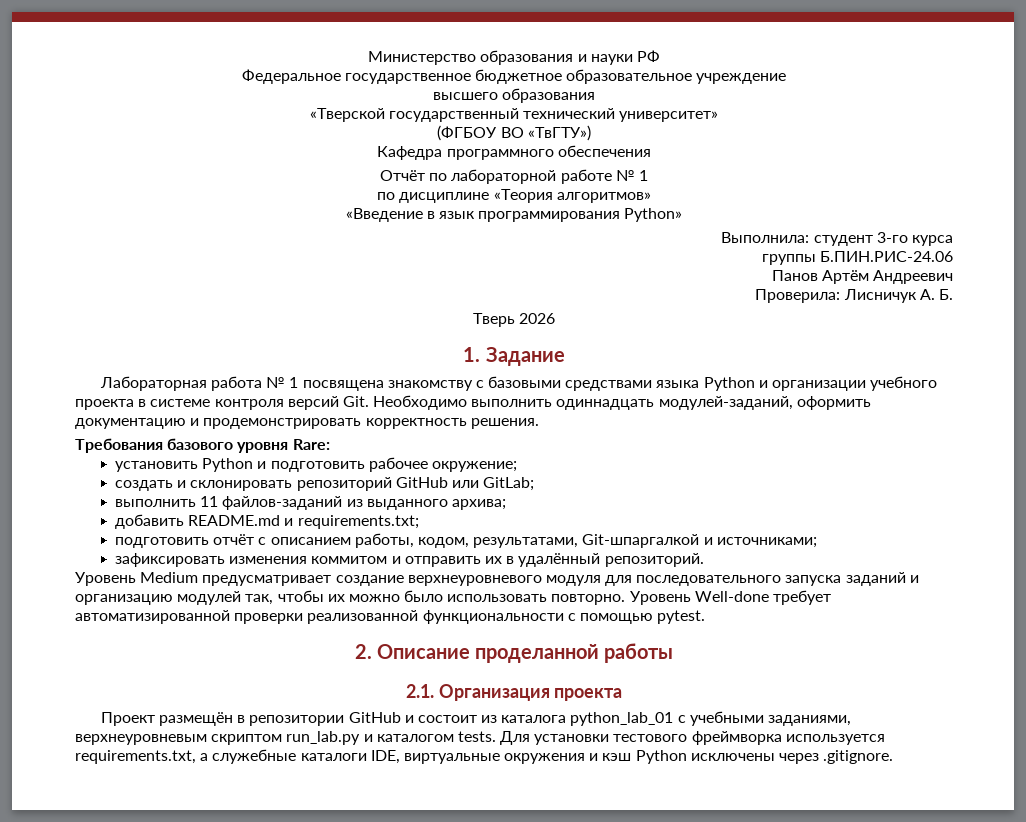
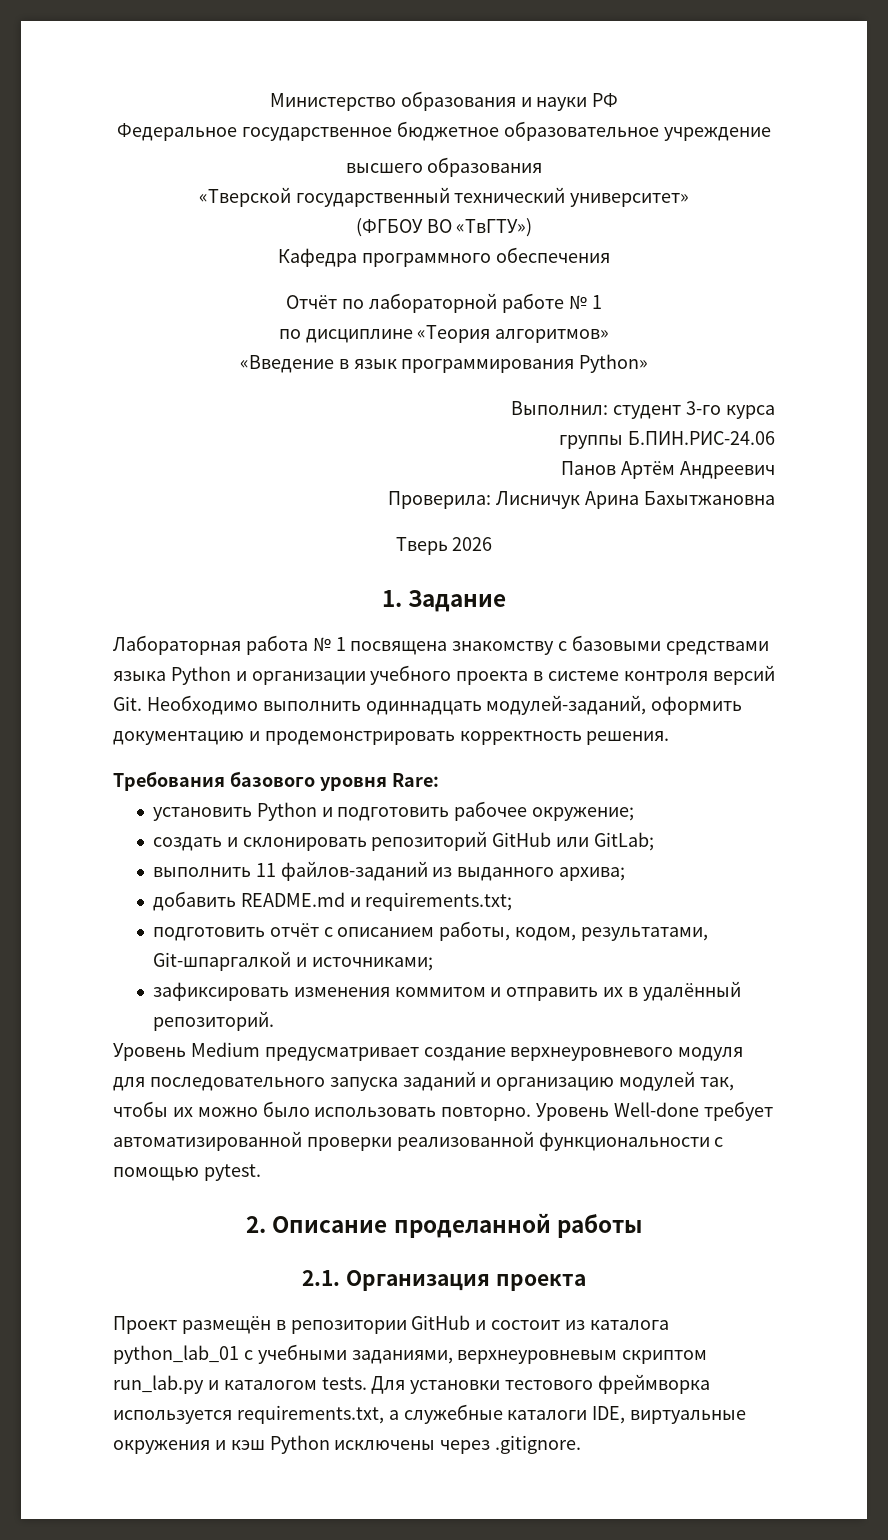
[721,232,810,243] Выполнила: -> [511,401,609,415] Выполнил:
[919,289,953,300] А. Б. -> [585,491,775,509] Арина Бахытжановна

